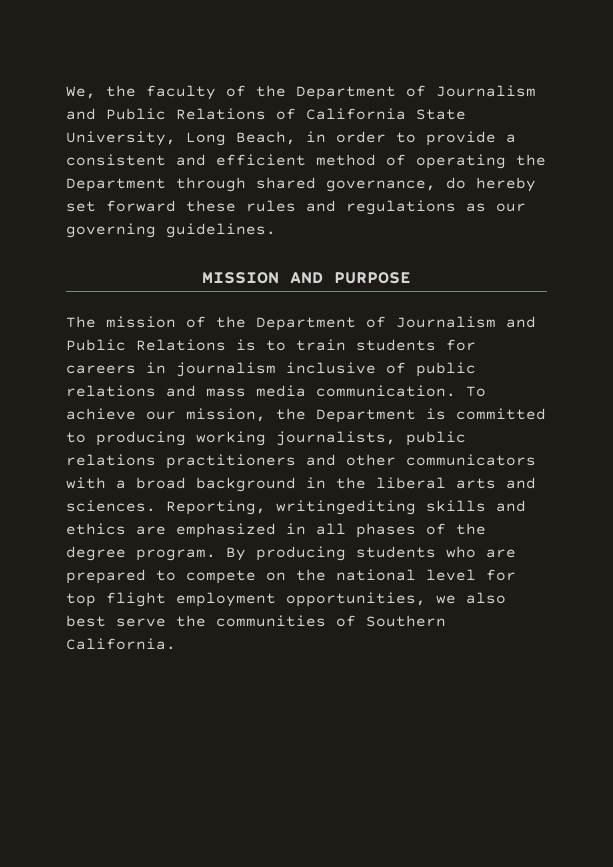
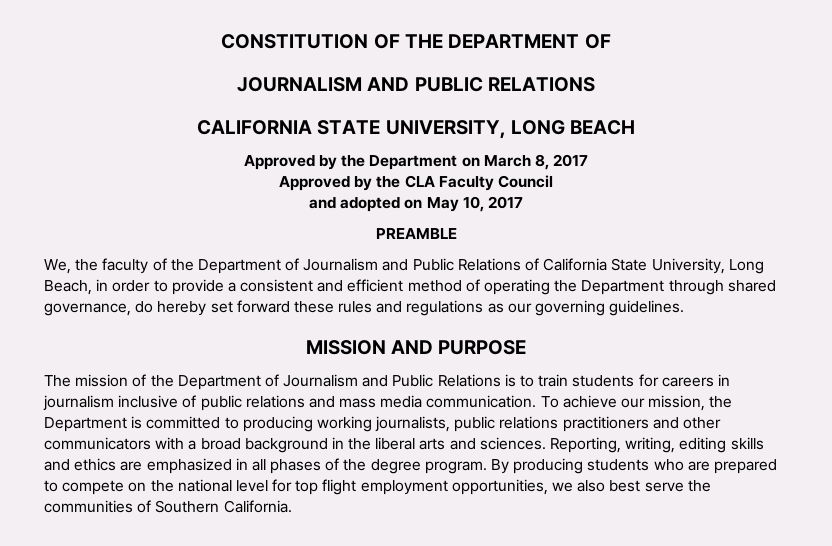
(66, 92) none -> [221,34,611,49] [237,77,595,92] [196,120,636,139] [243,154,589,170] [279,175,553,191] [309,196,523,212] [375,228,457,239] CONSTITUTION OF THE DEPARTMENT OF // JOURNALISM AND PUBLIC RELATIONS // CALIFORNIA STATE UNIVERSITY, LONG BEACH // Approved by the Department on March 8, 2017 // Approved by the CLA Faculty Council // and adopted on May 10, 2017 // PREAMBLE //
[276,500,416,515] writingediting -> [625,437,727,453] writing, editing

